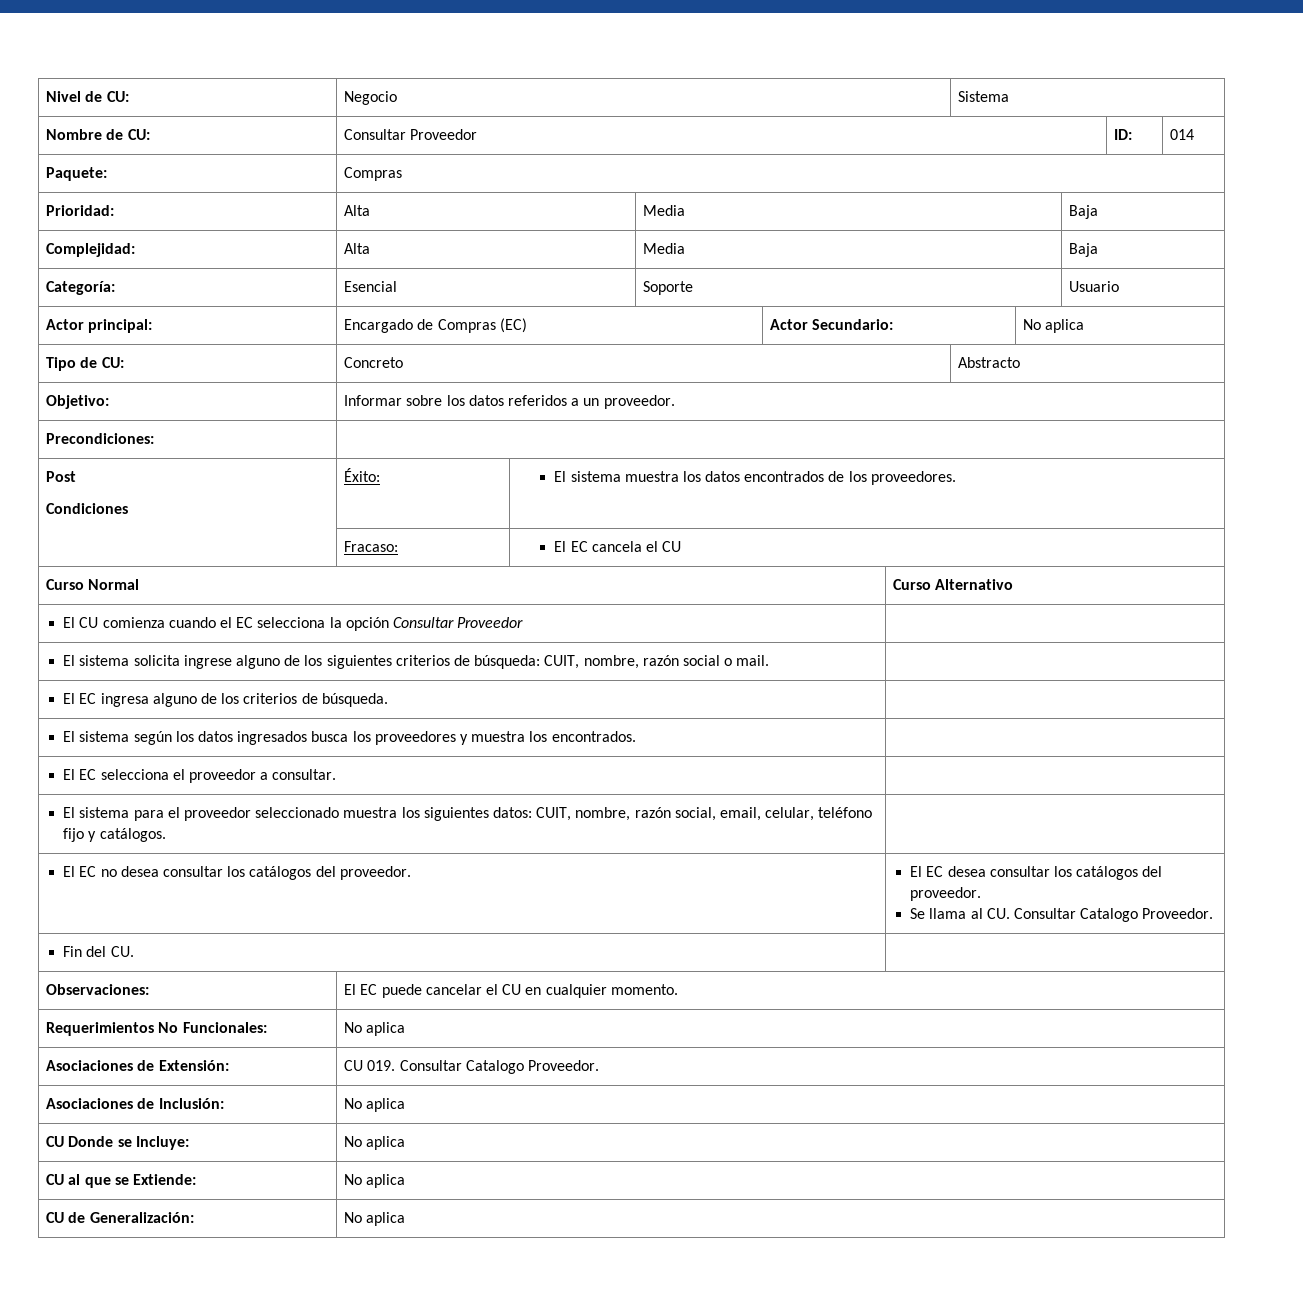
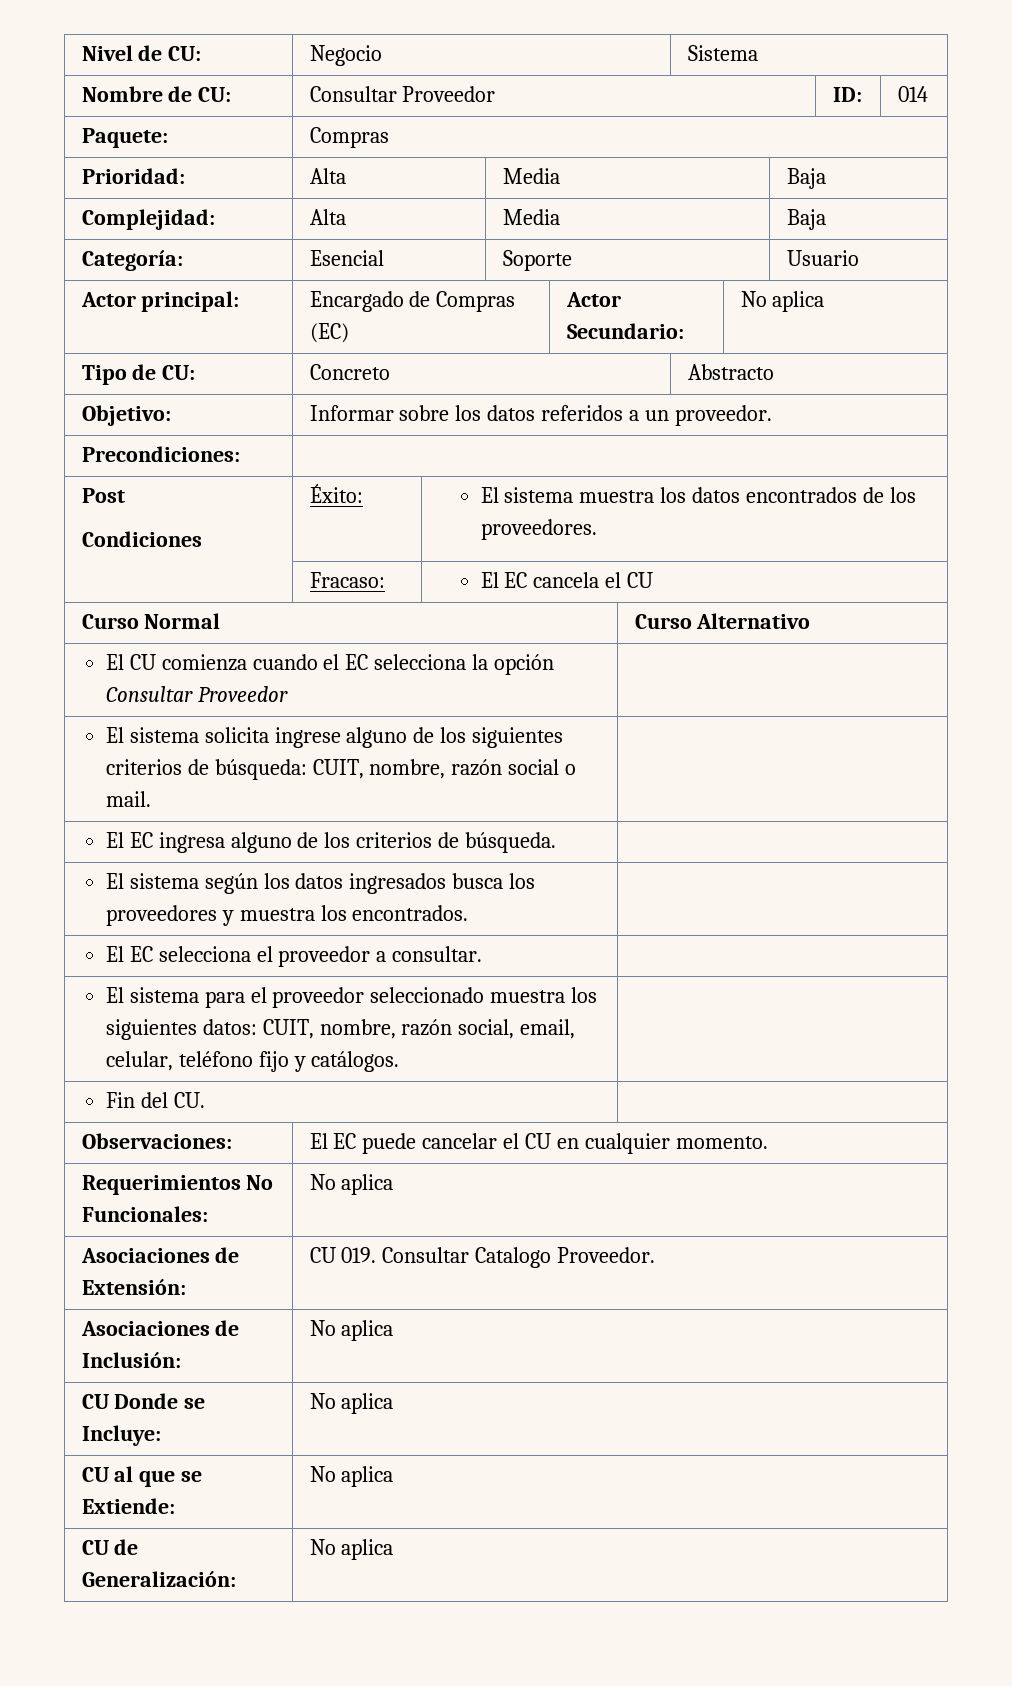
[63,866,411,880] [910,866,1163,880] [910,887,982,901] [910,908,1214,922] // El EC no desea consultar los catálogos del proveedor. | El EC desea consultar los catálogos del proveedor. // Se llama al CU. Consultar Catalogo Proveedor. -> (400, 1061) none

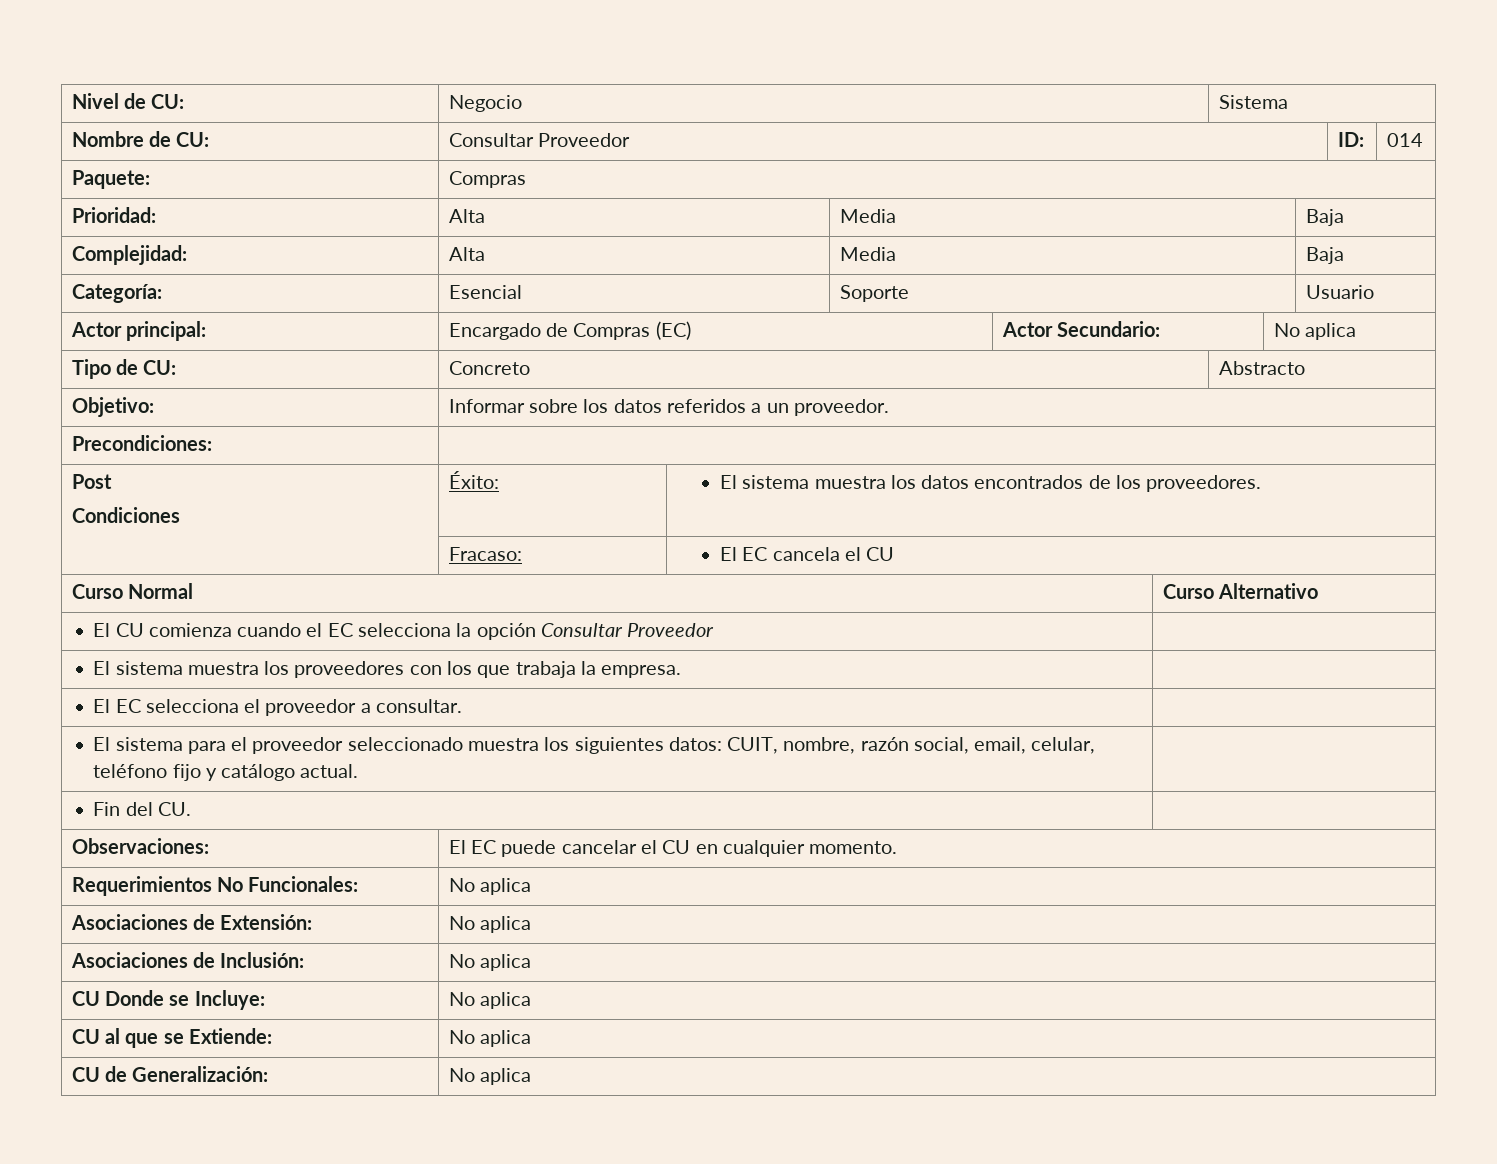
[204,727,564,748] [105,759,577,780] [105,791,151,807] [105,832,557,853] [105,873,536,894] [105,905,469,926] solicita ingrese alguno de los siguientes criterios de búsqueda: CUIT, nombre, razón social o mail. | // El EC ingresa alguno de los criterios de búsqueda. | // El sistema según los datos ingresados busca los proveedores y muestra los encontrados. -> [187,661,682,678] muestra los proveedores con los que trabaja la empresa.
[311,1051,400,1072] catálogos. -> [221,764,359,781] catálogo actual.
[309,1247,656,1268] CU 019. Consultar Catalogo Proveedor. -> [448,916,532,933] No aplica

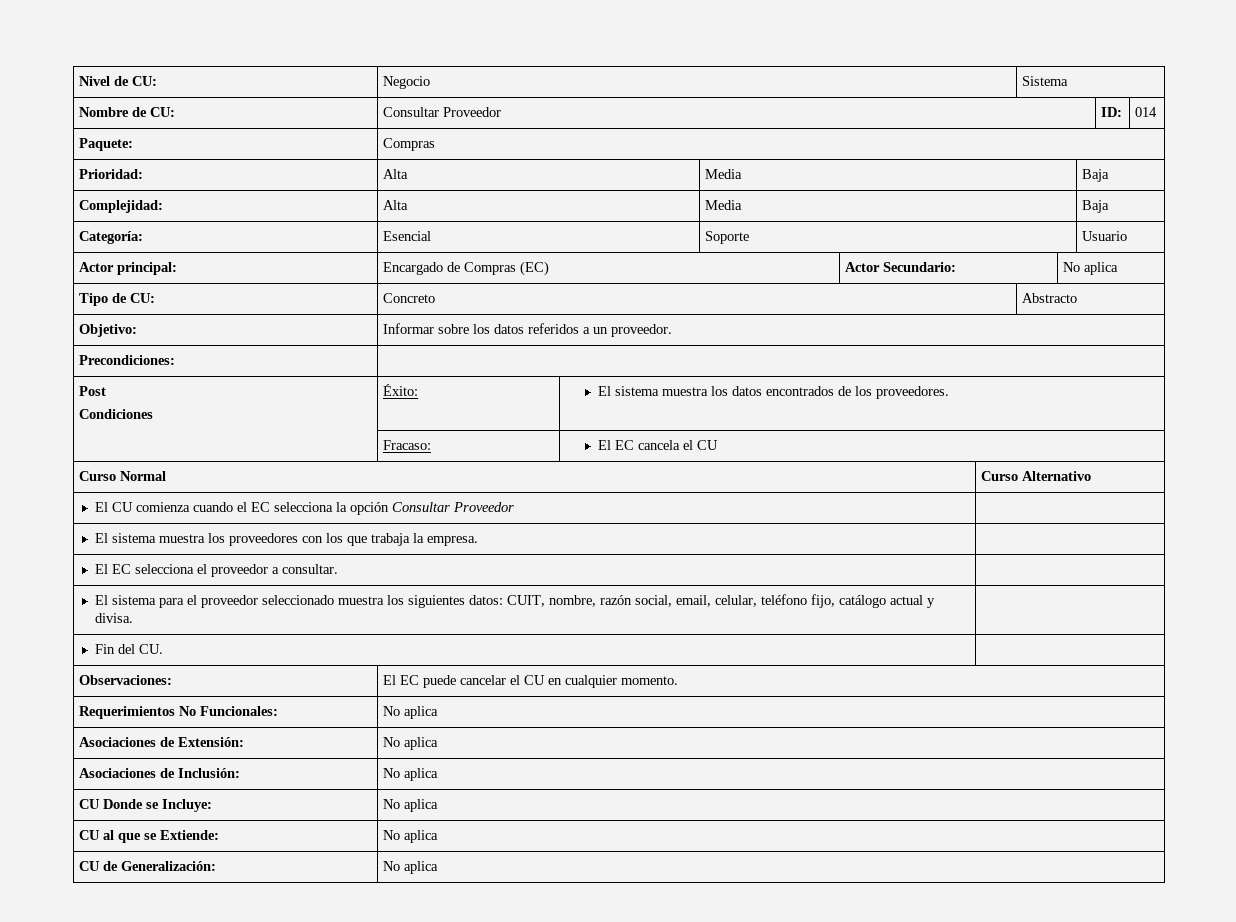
[172,764,359,781] fijo y catálogo actual. -> [810,594,935,608] [94,613,133,623] fijo, catálogo actual y divisa.

